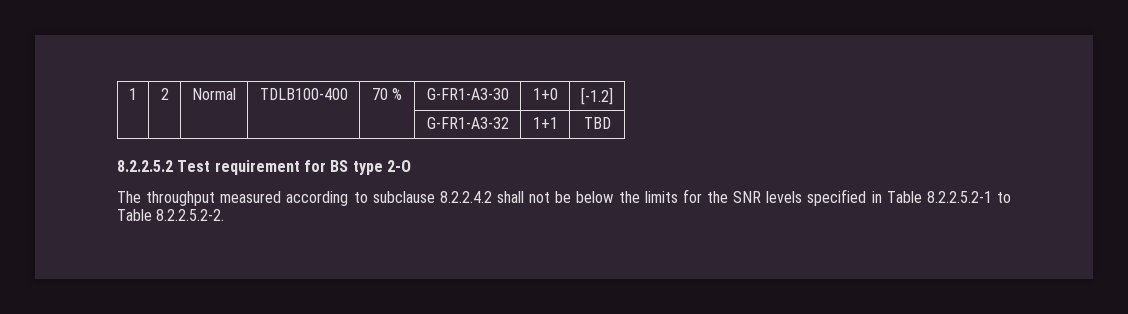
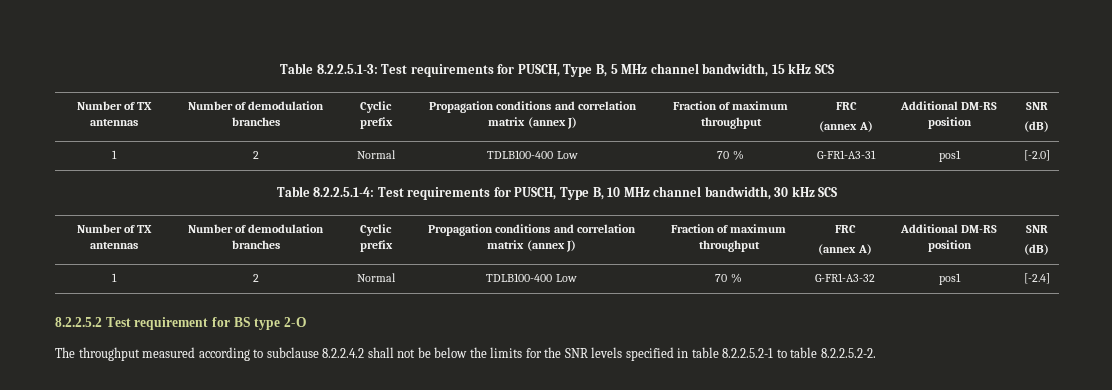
[129,88,137,100] [160,88,169,100] [192,88,236,100] [259,88,348,100] [371,88,403,100] [426,88,509,100] [532,88,558,100] [581,87,613,105] 1 | 2 | Normal | TDLB100-400 | 70 % | G-FR1-A3-30 | 1+0 | [-1.2] // | | | | -> [280,63,834,77] [76,101,153,110] [90,119,138,126] [187,101,325,110] [231,117,280,126] [360,101,392,113] [359,117,393,129] [429,101,637,113] [488,117,577,129] [672,101,789,110] [700,117,762,129] [835,102,857,110] [819,121,873,132] [899,101,998,110] [927,117,972,129] [1025,102,1048,110] [1024,121,1049,132] [112,150,117,159] [252,151,259,159] [356,150,396,159] [487,150,578,159] [717,150,744,160] [817,150,876,159] [938,150,961,162] [1023,150,1050,161] [276,186,838,200] [76,224,153,233] [90,242,138,249] [187,224,325,233] [231,240,280,249] [360,224,392,236] [359,240,393,252] [428,224,636,236] [487,240,576,252] [670,224,787,233] [698,240,760,252] [834,225,856,233] [818,244,872,255] [899,224,998,233] [927,240,972,252] [1025,225,1048,233] [1024,244,1049,255] [112,273,117,282] [252,274,259,282] [356,273,396,282] [486,273,577,282] [715,273,742,283] Table 8.2.2.5.1-3: Test requirements for PUSCH, Type B, 5 MHz channel bandwidth, 15 kHz SCS // Number of TX antennas | Number of demodulation branches | Cyclic prefix | Propagation conditions and correlation matrix (annex J) | Fraction of maximum throughput | FRC // (annex A) | Additional DM-RS position | SNR // (dB) // 1 | 2 | Normal | TDLB100-400 Low | 70 % | G-FR1-A3-31 | pos1 | [-2.0] // Table 8.2.2.5.1-4: Test requirements for PUSCH, Type B, 10 MHz channel bandwidth, 30 kHz SCS // Number of TX antennas | Number of demodulation branches | Cyclic prefix | Propagation conditions and correlation matrix (annex J) | Fraction of maximum throughput | FRC // (annex A) | Additional DM-RS position | SNR // (dB) // 1 | 2 | Normal | TDLB100-400 Low | 70 %
[532,117,558,129] [583,117,611,129] 1+1 | TBD -> [938,273,961,285] [1023,273,1050,284] pos1 | [-2.4]
[886,191,922,203] Table -> [691,347,719,358] table
[117,209,152,221] Table -> [790,347,818,358] table

